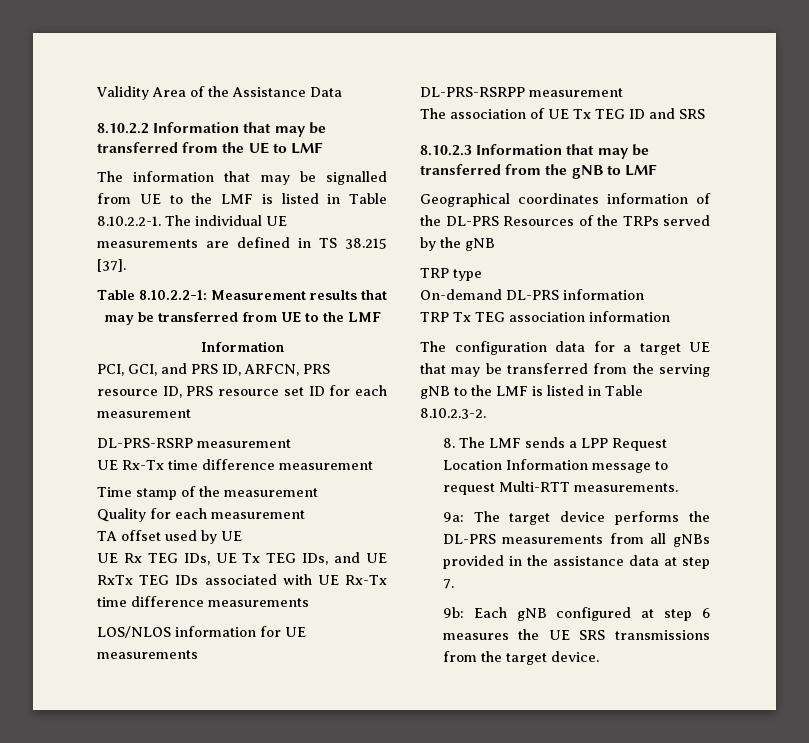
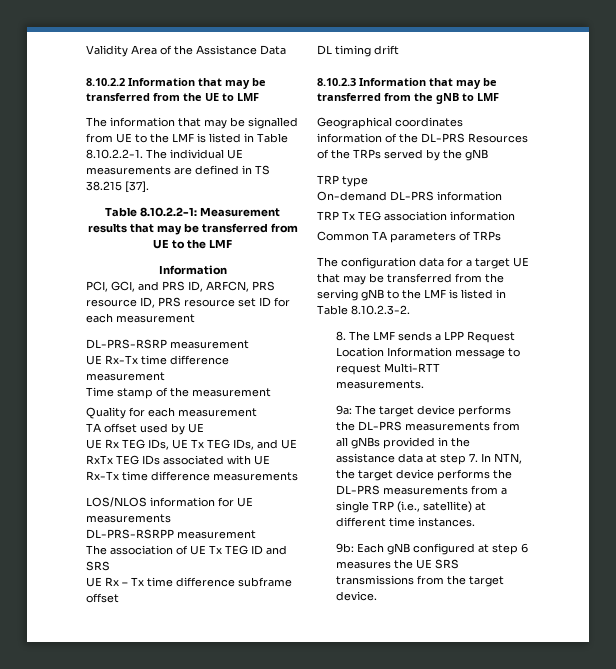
(705, 114) none -> [86,577,292,587] [86,593,119,603] [317,45,399,57] // UE Rx – Tx time difference subframe offset // DL timing drift
(670, 316) none -> [317,231,501,243] // Common TA parameters of TRPs
(454, 584) none -> [481,453,523,464] [336,469,513,481] [336,485,508,495] [336,501,487,513] [336,517,476,527] In NTN, the target device performs the DL-PRS measurements from a single TRP (i.e., satellite) at different time instances.

